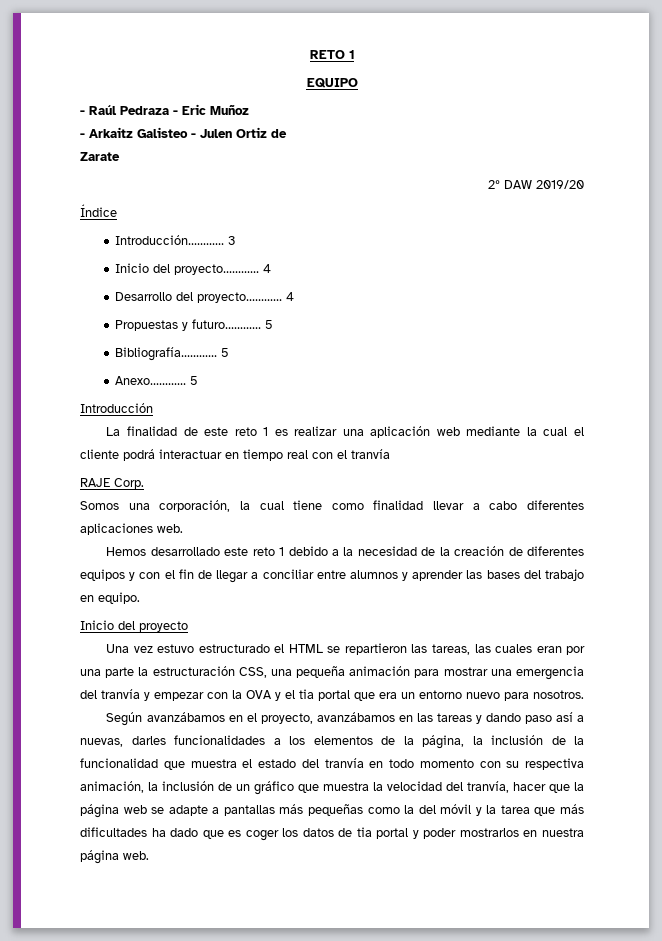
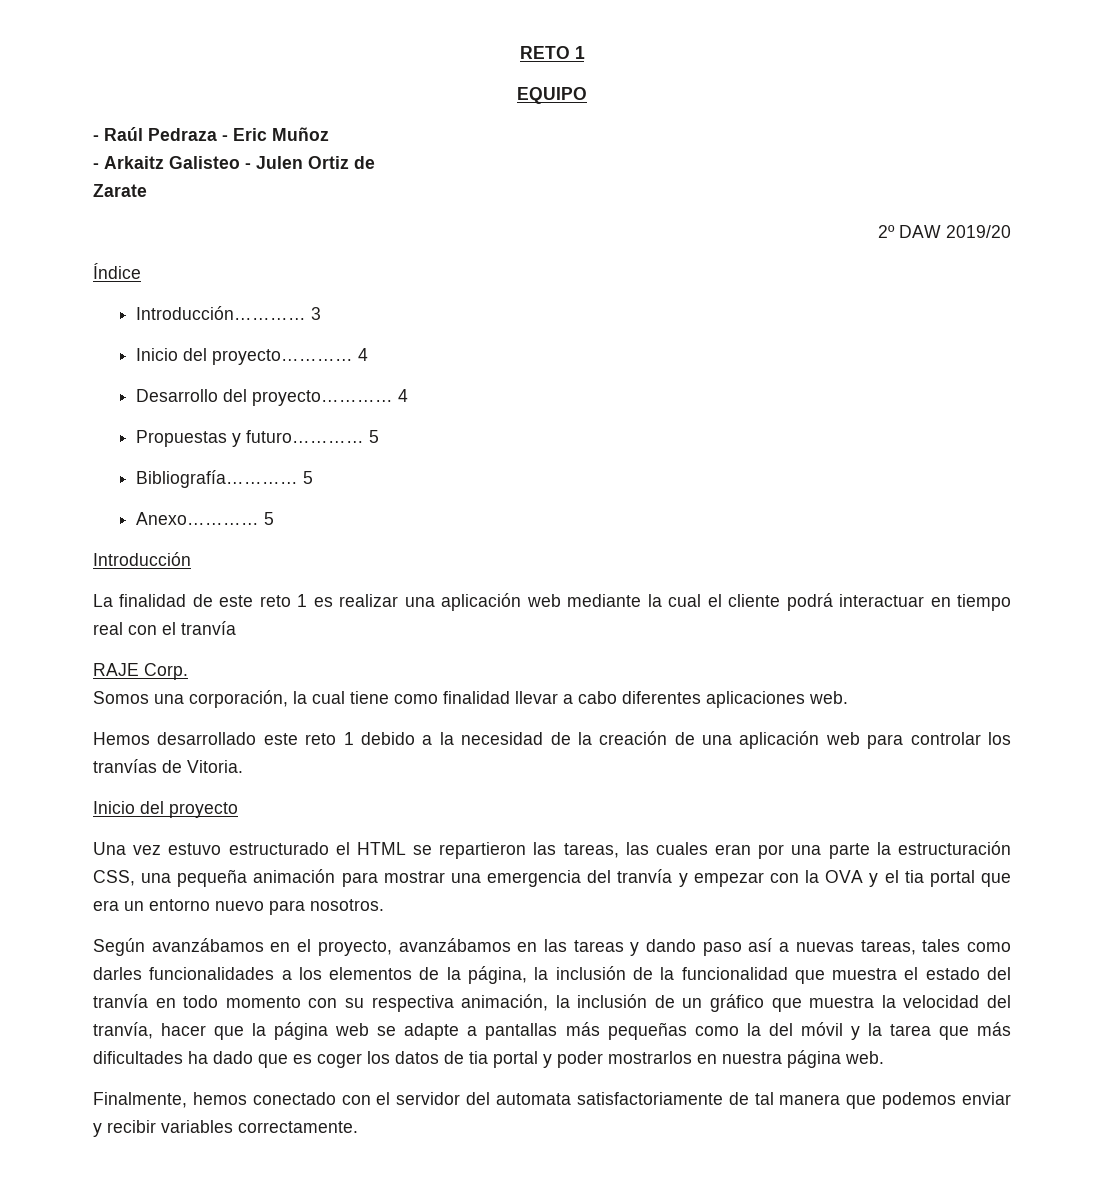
[527,546,584,556] [80,569,584,583] [80,592,140,604] diferentes equipos y con el fin de llegar a conciliar entre alumnos y aprender las bases del trabajo en equipo. -> [702,731,1012,749] [93,759,243,773] una aplicación web para controlar los tranvías de Vitoria.
[80,738,123,747] nuevas, -> [795,939,1012,955] nuevas tareas, tales como
(149, 855) none -> [93,1092,1011,1109] [93,1120,358,1137] // Finalmente, hemos conectado con el servidor del automata satisfactoriamente de tal manera que podemos enviar y recibir variables correctamente.

